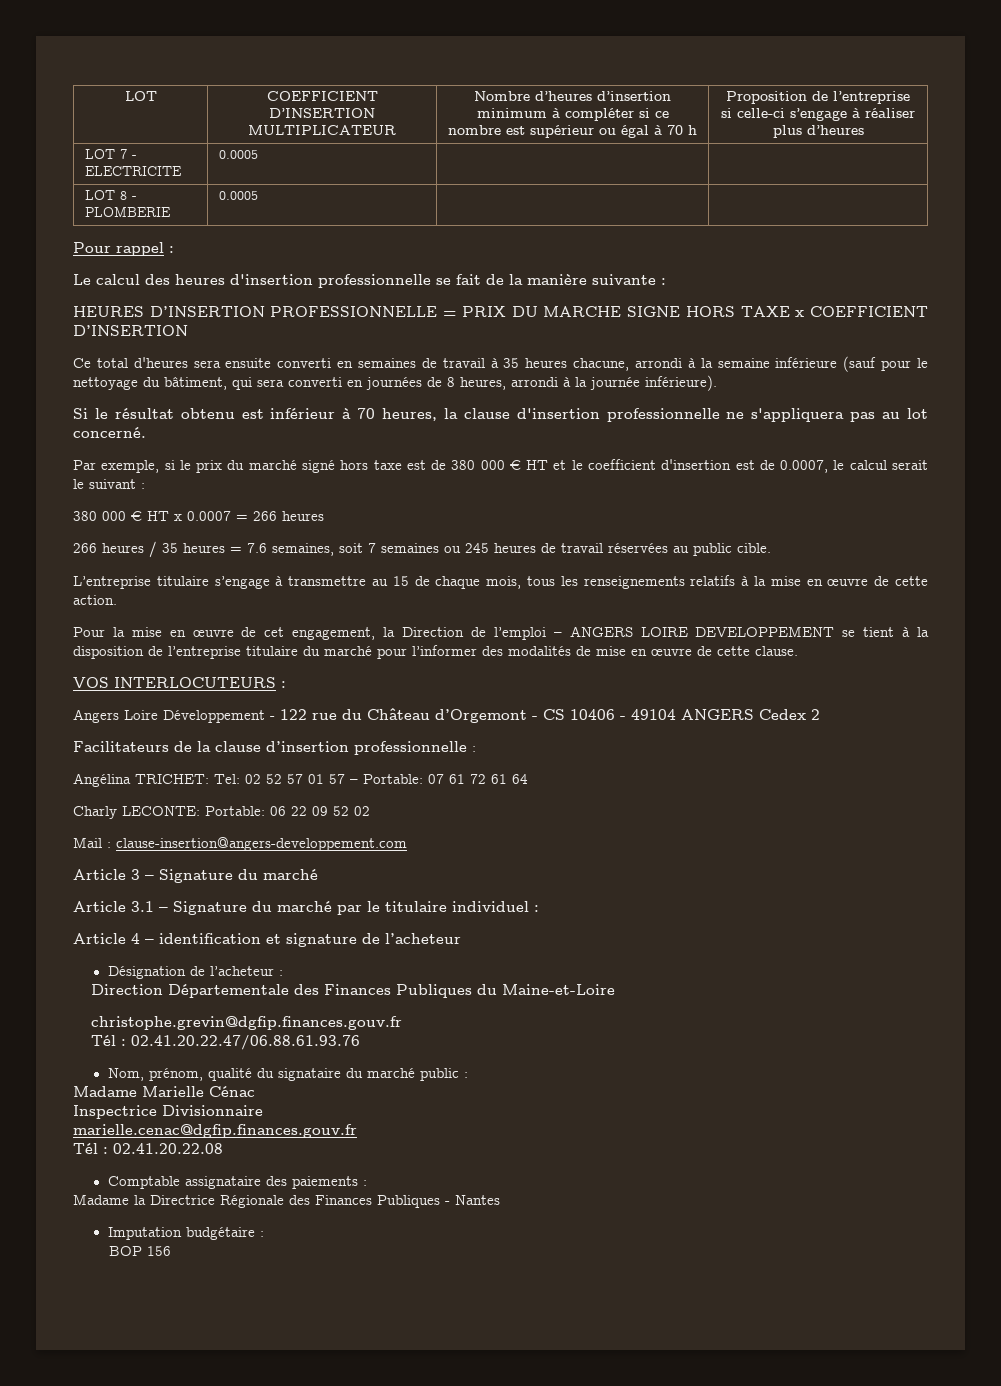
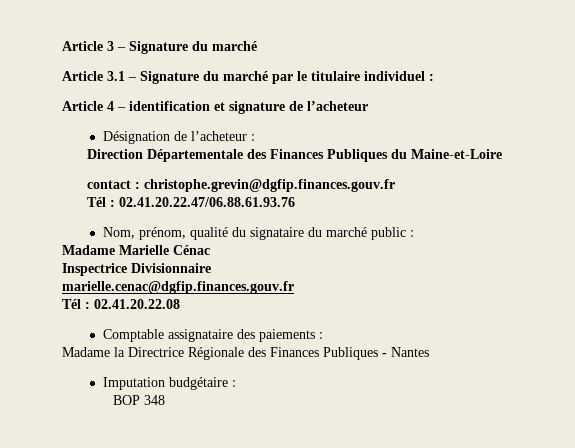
[124,91,157,101] [266,91,378,101] [269,108,375,118] [247,125,396,135] [474,91,671,101] [476,108,669,121] [448,125,697,138] [726,91,910,104] [721,108,915,121] [772,125,864,138] [84,149,137,159] [84,166,182,176] [218,150,258,159] [84,190,137,200] [84,207,171,217] [218,191,258,200] [73,242,174,256] [73,274,666,288] [73,306,929,317] [73,325,188,336] [73,356,929,372] [73,375,717,391] [73,408,928,422] [73,427,146,438] [73,459,928,473] [73,479,145,489] [73,511,324,521] [73,541,771,558] [73,575,928,589] [73,595,117,605] [73,626,930,640] [73,645,798,659] [73,677,286,688] [73,708,820,723] [73,741,476,755] [73,773,528,787] [73,806,370,819] [73,837,407,851] LOT | COEFFICIENT D’INSERTION MULTIPLICATEUR | Nombre d’heures d’insertion minimum à compléter si ce nombre est supérieur ou égal à 70 h | Proposition de l’entreprise si celle-ci s’engage à réaliser plus d’heures // LOT 7 - ELECTRICITE | 0.0005 | | // LOT 8 - PLOMBERIE | 0.0005 | | // Pour rappel : // Le calcul des heures d'insertion professionnelle se fait de la manière suivante : // HEURES D’INSERTION PROFESSIONNELLE = PRIX DU MARCHE SIGNE HORS TAXE x COEFFICIENT D’INSERTION // Ce total d'heures sera ensuite converti en semaines de travail à 35 heures chacune, arrondi à la semaine inférieure (sauf pour le nettoyage du bâtiment, qui sera converti en journées de 8 heures, arrondi à la journée inférieure). // Si le résultat obtenu est inférieur à 70 heures, la clause d'insertion professionnelle ne s'appliquera pas au lot concerné. // Par exemple, si le prix du marché signé hors taxe est de 380 000 € HT et le coefficient d'insertion est de 0.0007, le calcul serait le suivant : // 380 000 € HT x 0.0007 = 266 heures // 266 heures / 35 heures = 7.6 semaines, soit 7 semaines ou 245 heures de travail réservées au public cible. // L’entreprise titulaire s’engage à transmettre au 15 de chaque mois, tous les renseignements relatifs à la mise en œuvre de cette action. // Pour la mise en œuvre de cet engagement, la Direction de l’emploi – ANGERS LOIRE DEVELOPPEMENT se tient à la disposition de l’entreprise titulaire du marché pour l’informer des modalités de mise en œuvre de cette clause. // VOS INTERLOCUTEURS : // Angers Loire Développement - 122 rue du Château d’Orgemont - CS 10406 - 49104 ANGERS Cedex 2 // Facilitateurs de la clause d’insertion professionnelle : // Angélina TRICHET: Tel: 02 52 57 01 57 – Portable: 07 61 72 61 64 // Charly LECONTE: Portable: 06 22 09 52 02 // Mail : clause-insertion@angers-developpement.com // -> (62, 46) none
(616, 989) none -> [87,180,141,189] contact :
[147,1246,172,1256] 156 -> [143,395,165,405] 348

